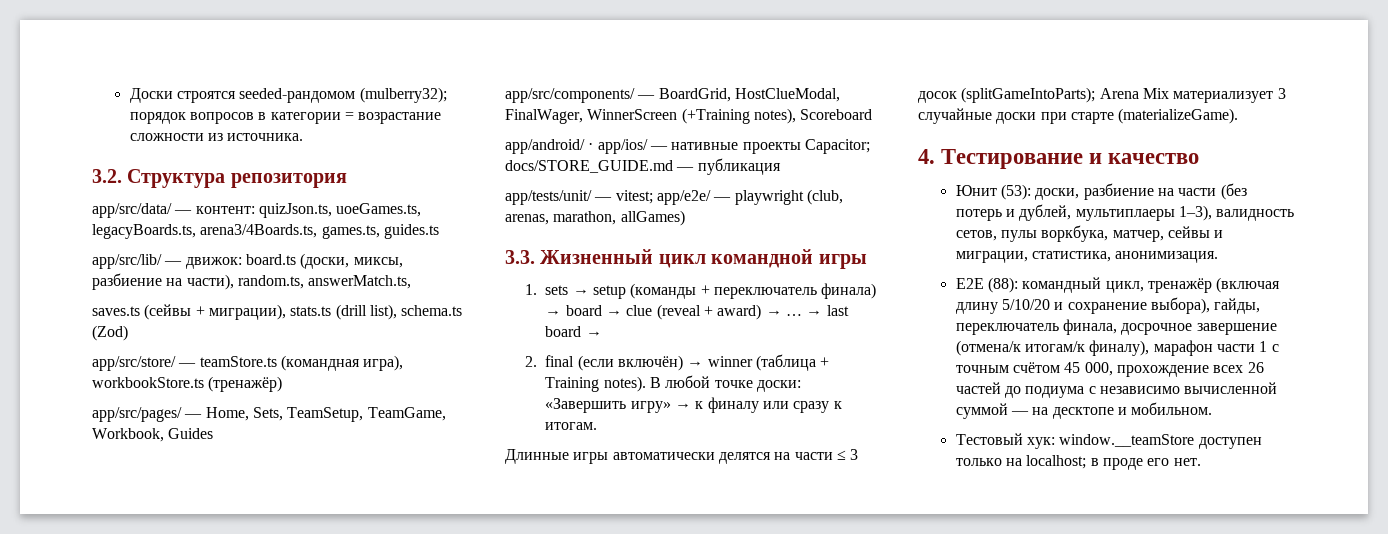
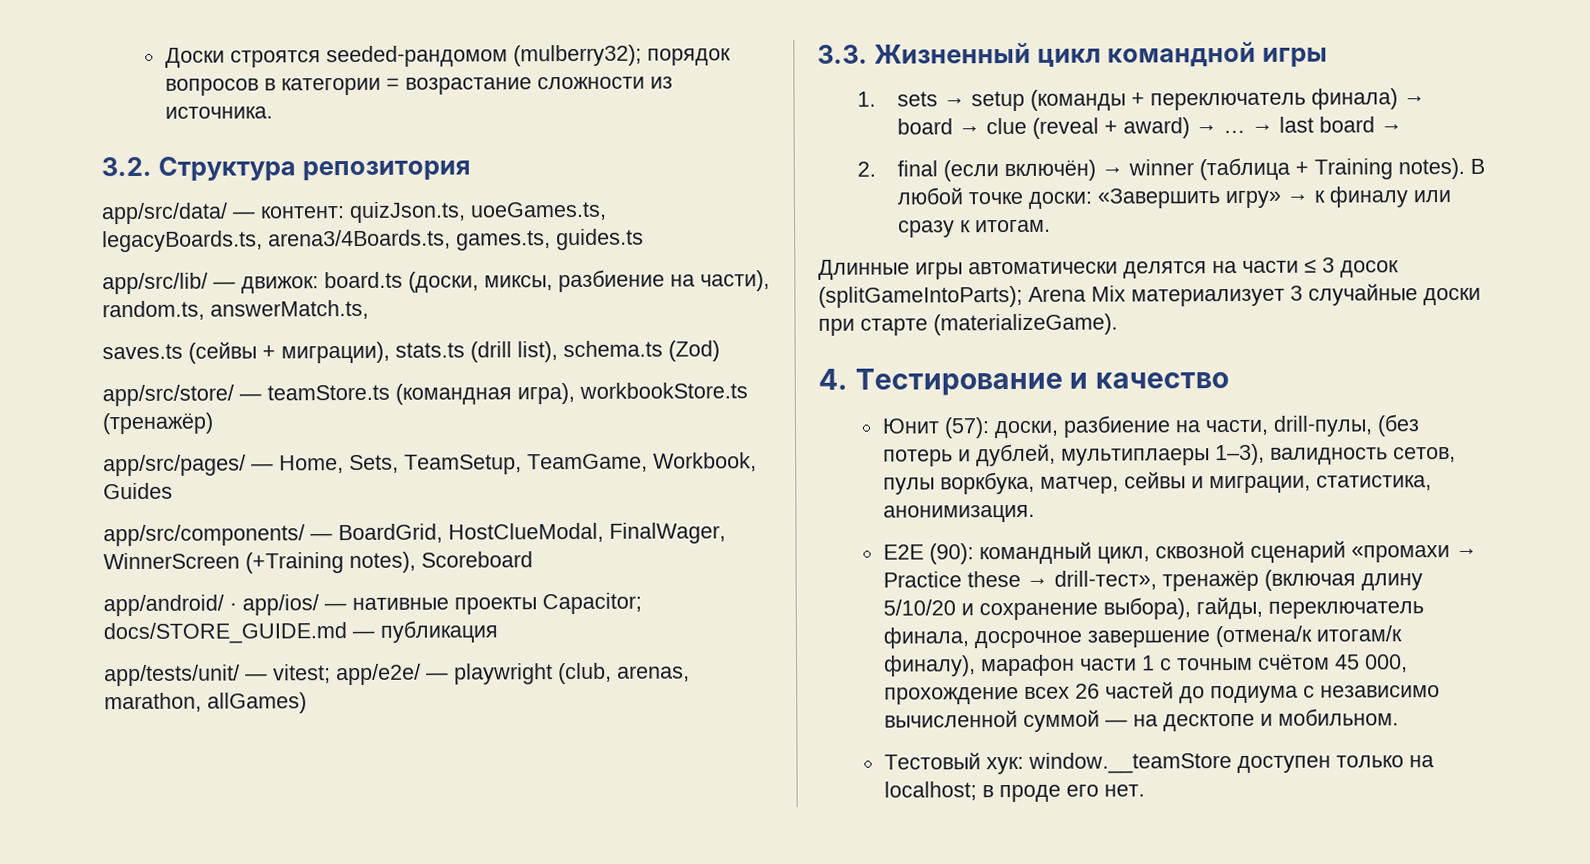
[1001,184,1032,200] (53): -> [943,417,990,439] (57):
[1178,188,1217,196] части -> [1204,415,1373,437] части, drill-пулы,
[988,277,1019,293] (88): -> [928,543,974,565] (90):
(1144, 287) none -> [1154,540,1478,563] [882,570,1157,590] сквозной сценарий «промахи → Practice these → drill-тест»,

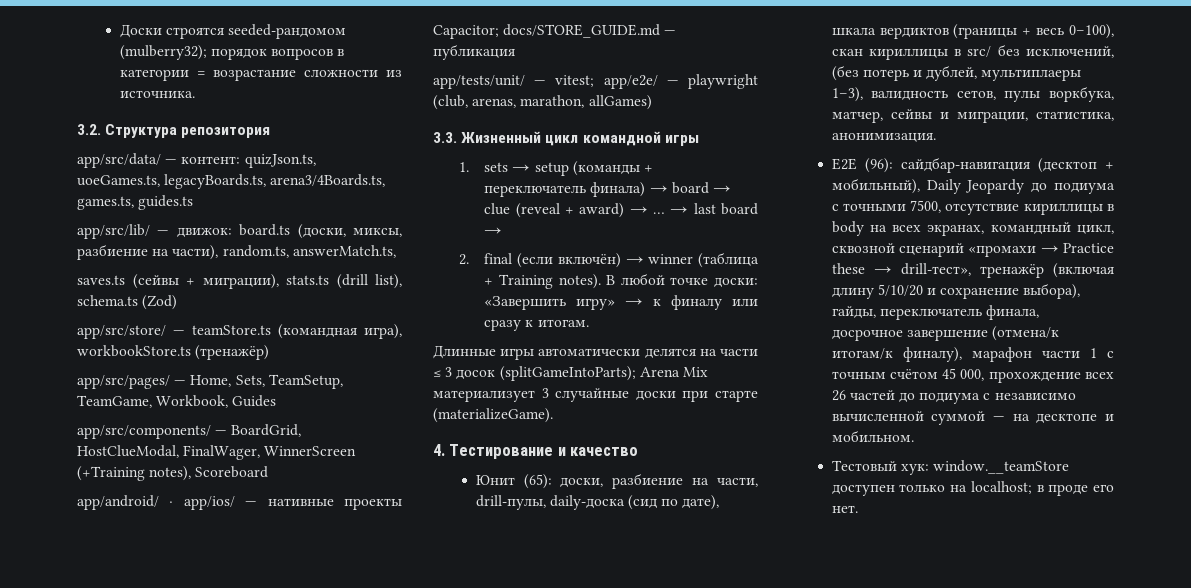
[943,417,990,439] (57): -> [523,474,552,489] (65):
(1373, 426) none -> [549,495,720,510] [831,24,1114,39] [831,44,1114,60] daily-доска (сид по дате), шкала вердиктов (границы + весь 0–100), скан кириллицы в src/ без исключений,
[928,543,974,565] (90): -> [864,157,1114,173] [831,178,1115,194] [831,200,1114,215] [831,221,985,236] (96): сайдбар-навигация (десктоп + мобильный), Daily Jeopardy до подиума с точными 7500, отсутствие кириллицы в body на всех экранах,

